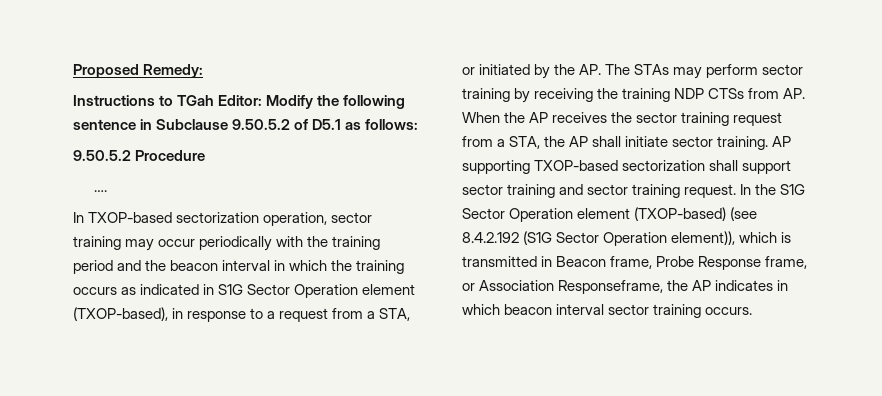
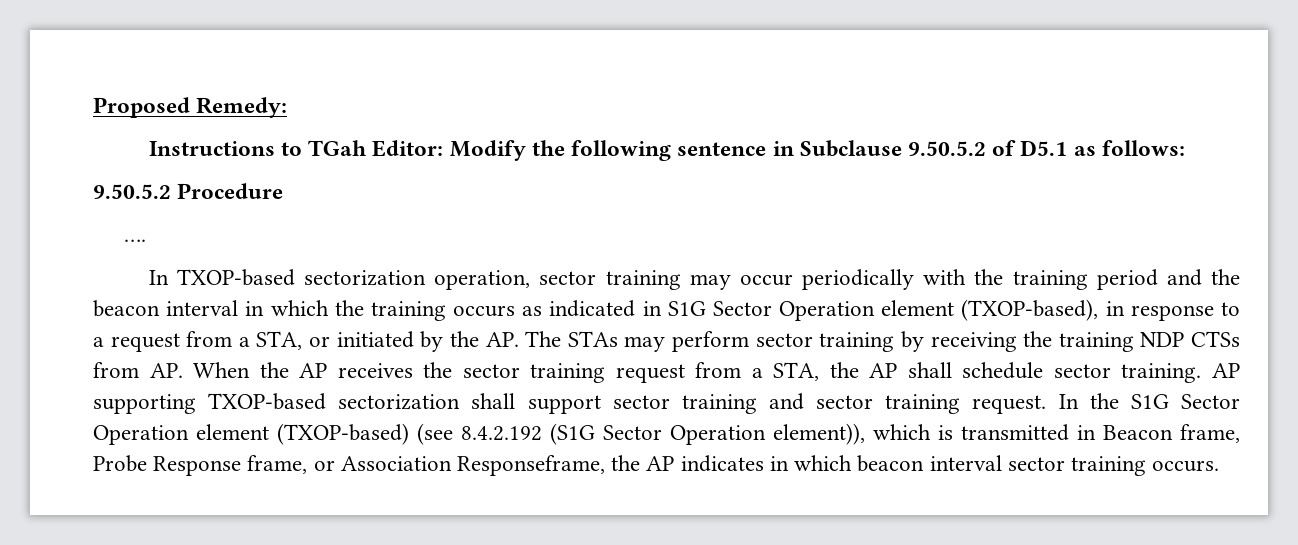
[625,136,669,147] initiate -> [962,362,1044,379] schedule

